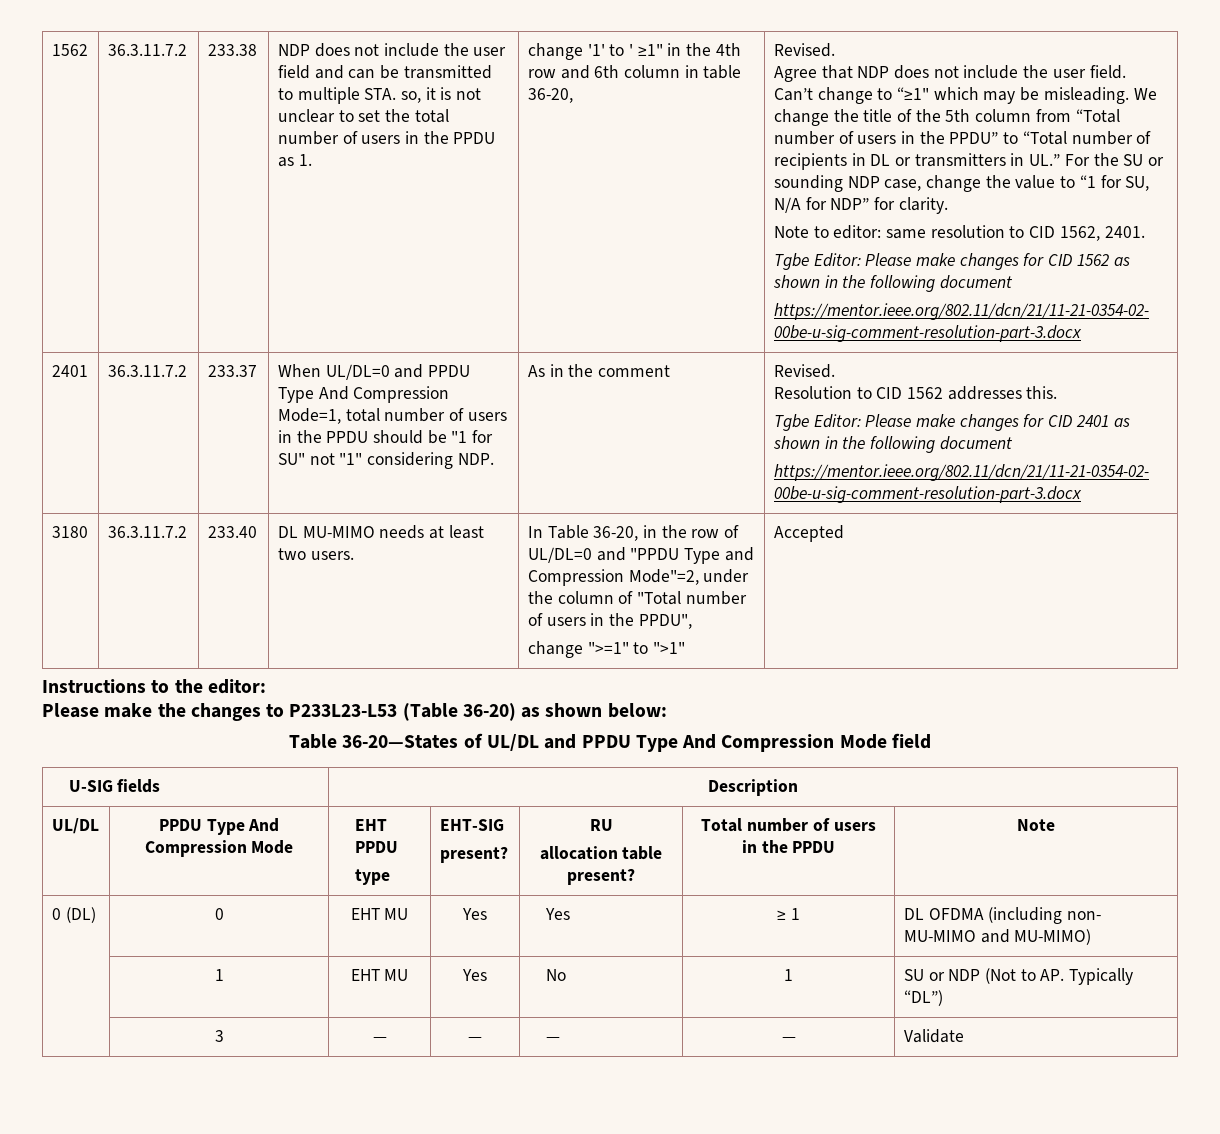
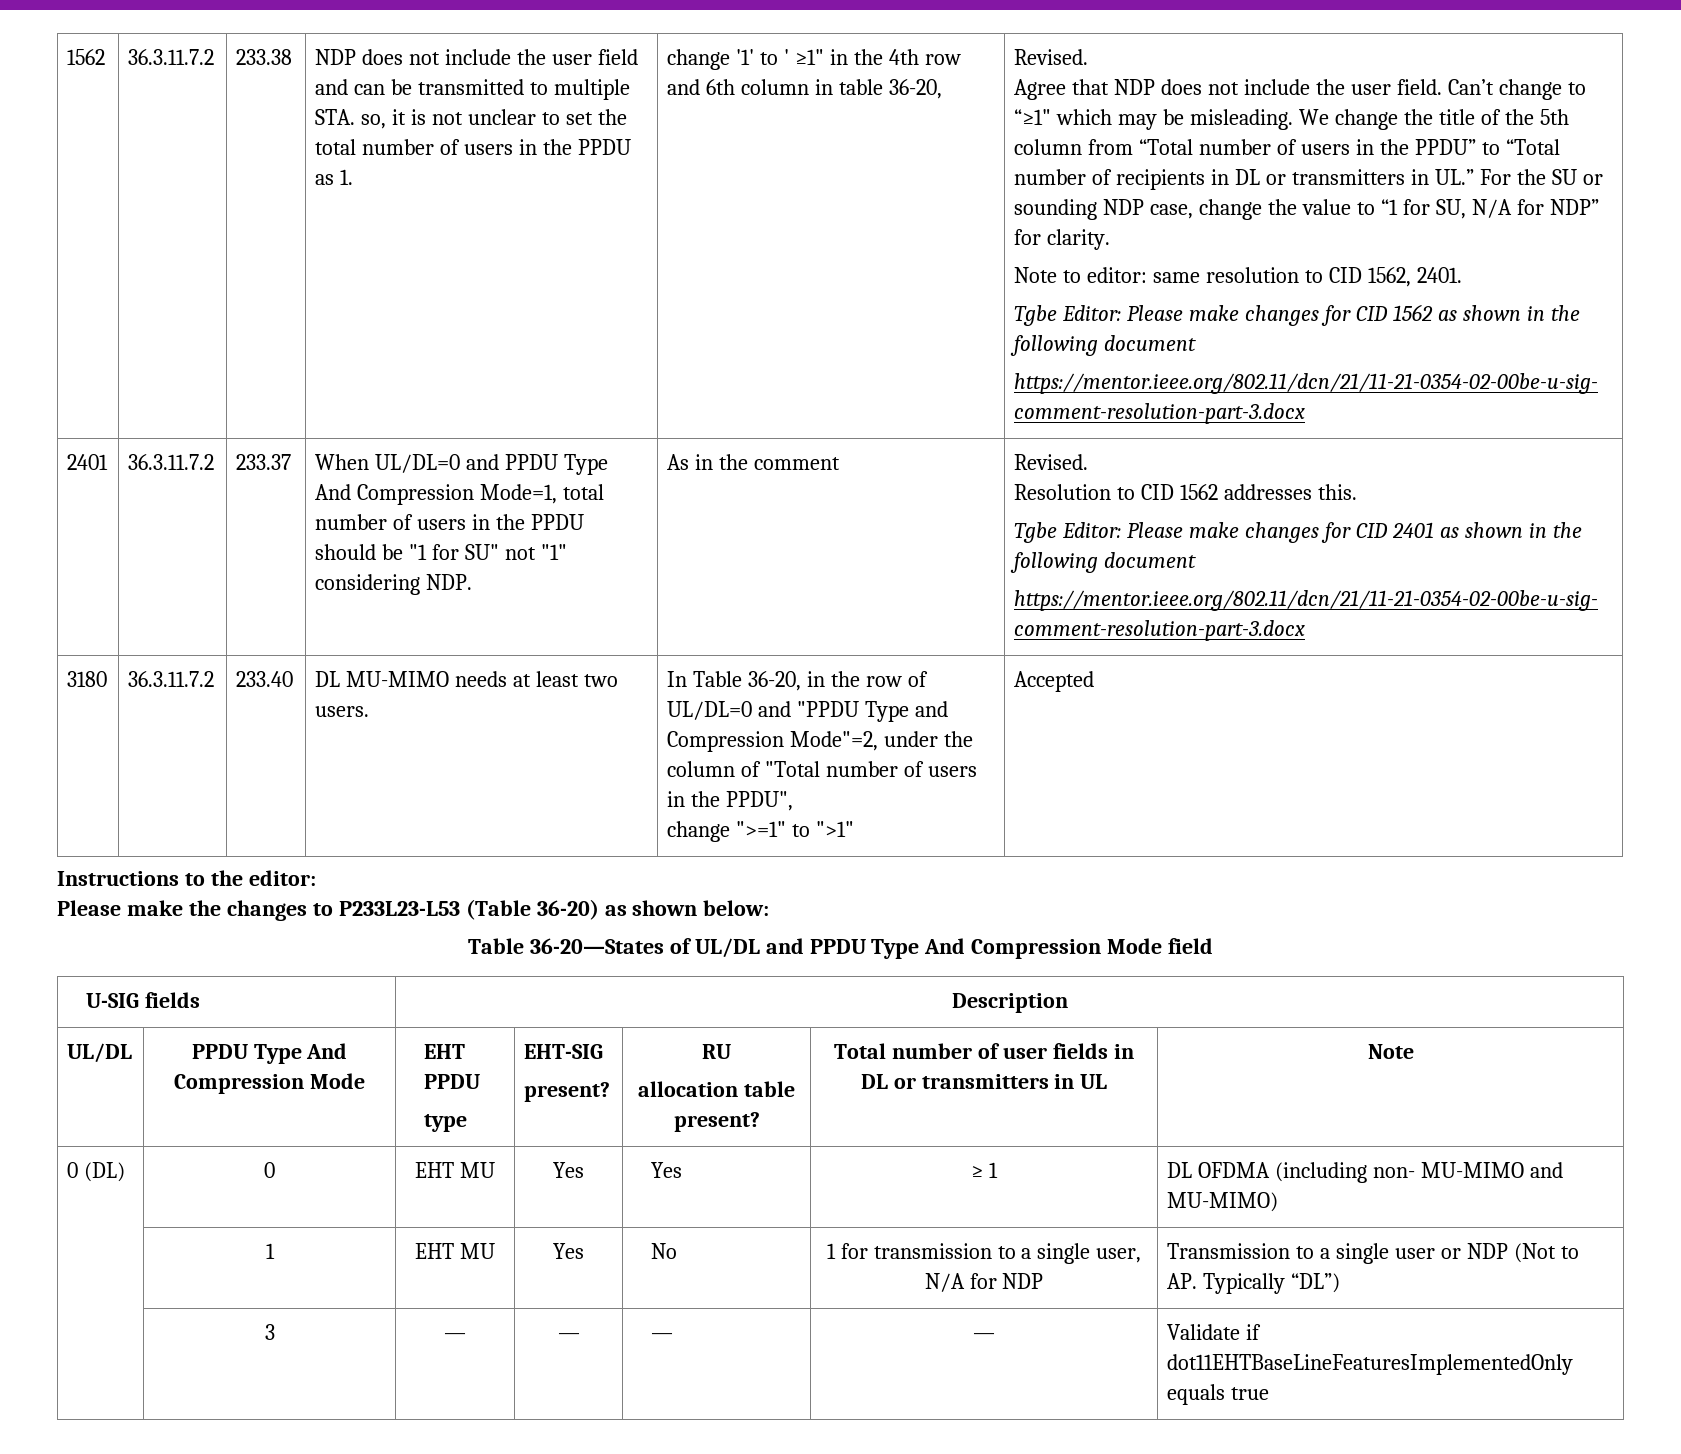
[833,822,876,831] [741,840,836,853] users in the PPDU -> [1002,1043,1134,1059] [860,1074,1108,1089] user fields in DL or transmitters in UL
[903,969,924,981] | SU -> [840,1243,1142,1264] [924,1273,1044,1292] [1167,1243,1436,1264] for transmission to a single user, N/A for NDP | Transmission to a single user
(964, 1036) none -> [1246,1324,1262,1340] [1167,1354,1574,1375] [1167,1384,1270,1405] if dot11EHTBaseLineFeaturesImplementedOnly equals true

